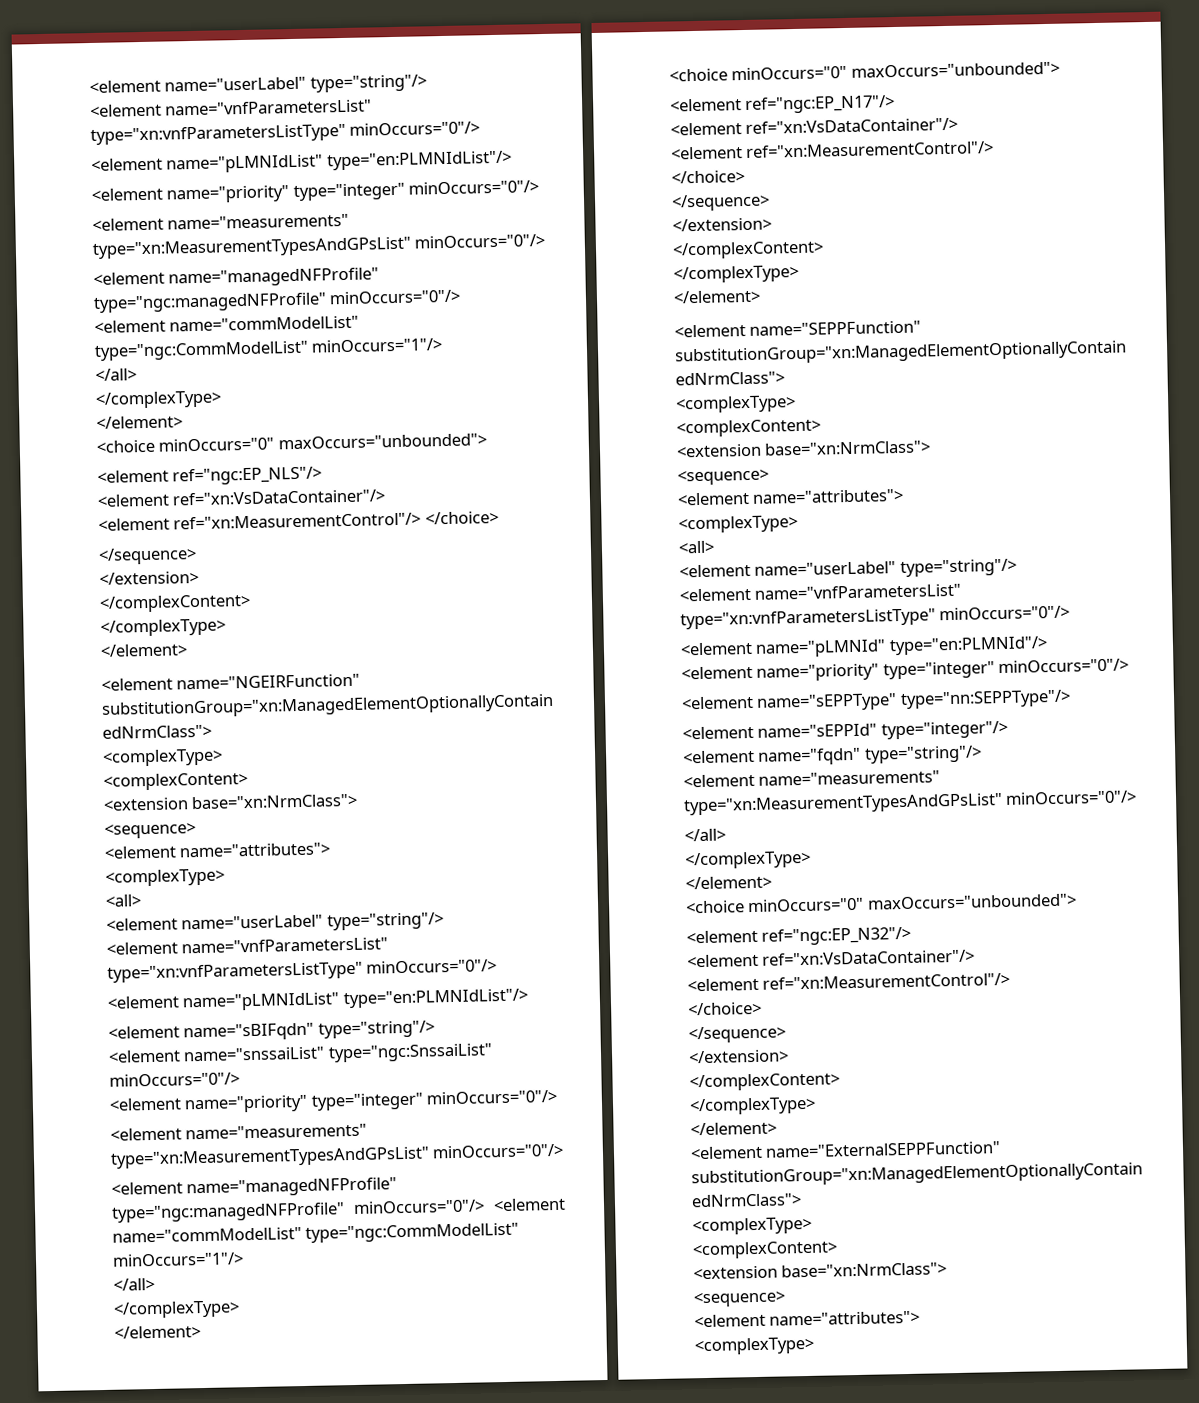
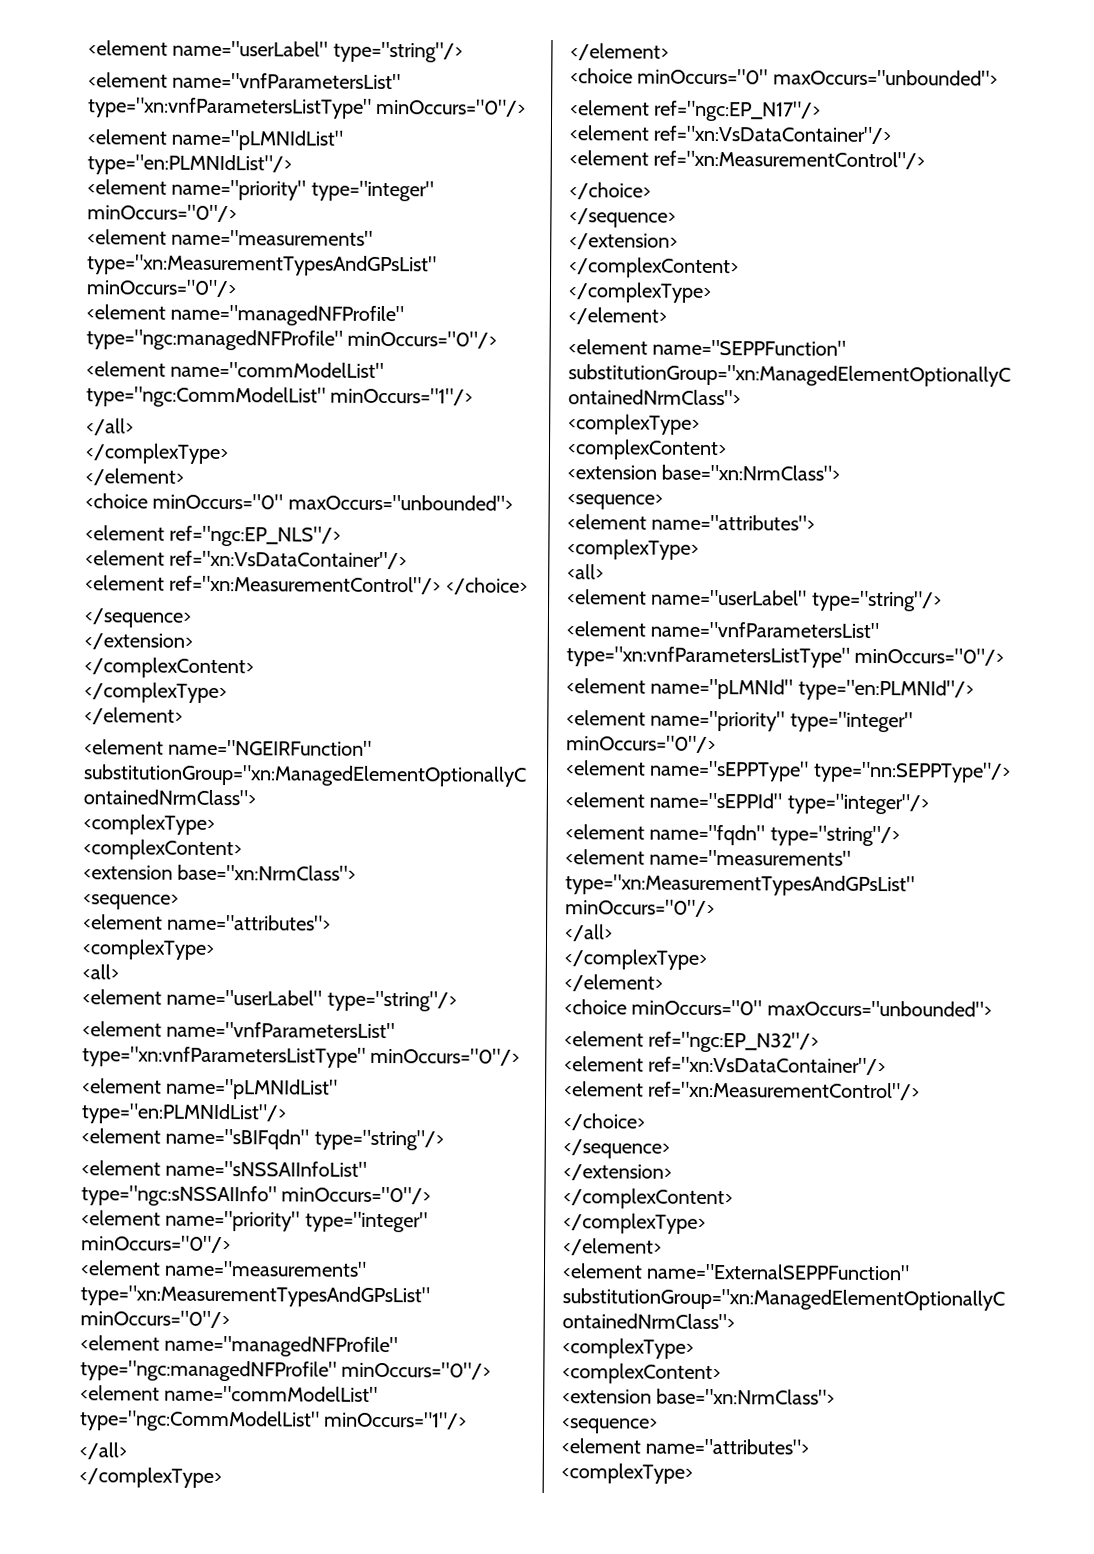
[183,1043,493,1063] name="snssaiList" type="ngc:SnssaiList" -> [165,1160,368,1177] [81,1185,277,1207] name="sNSSAIInfoList" type="ngc:sNSSAIInfo"

